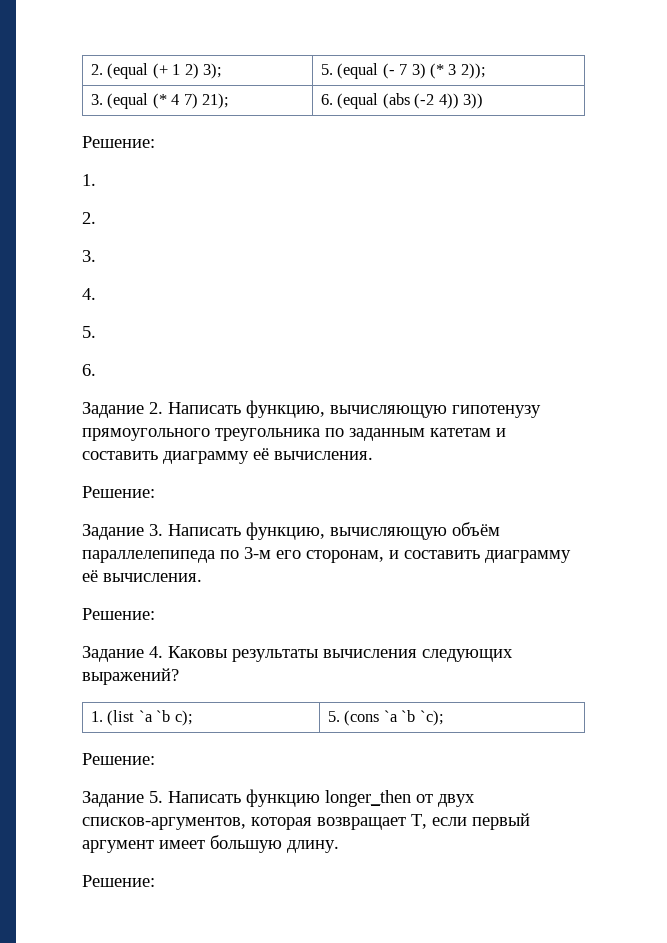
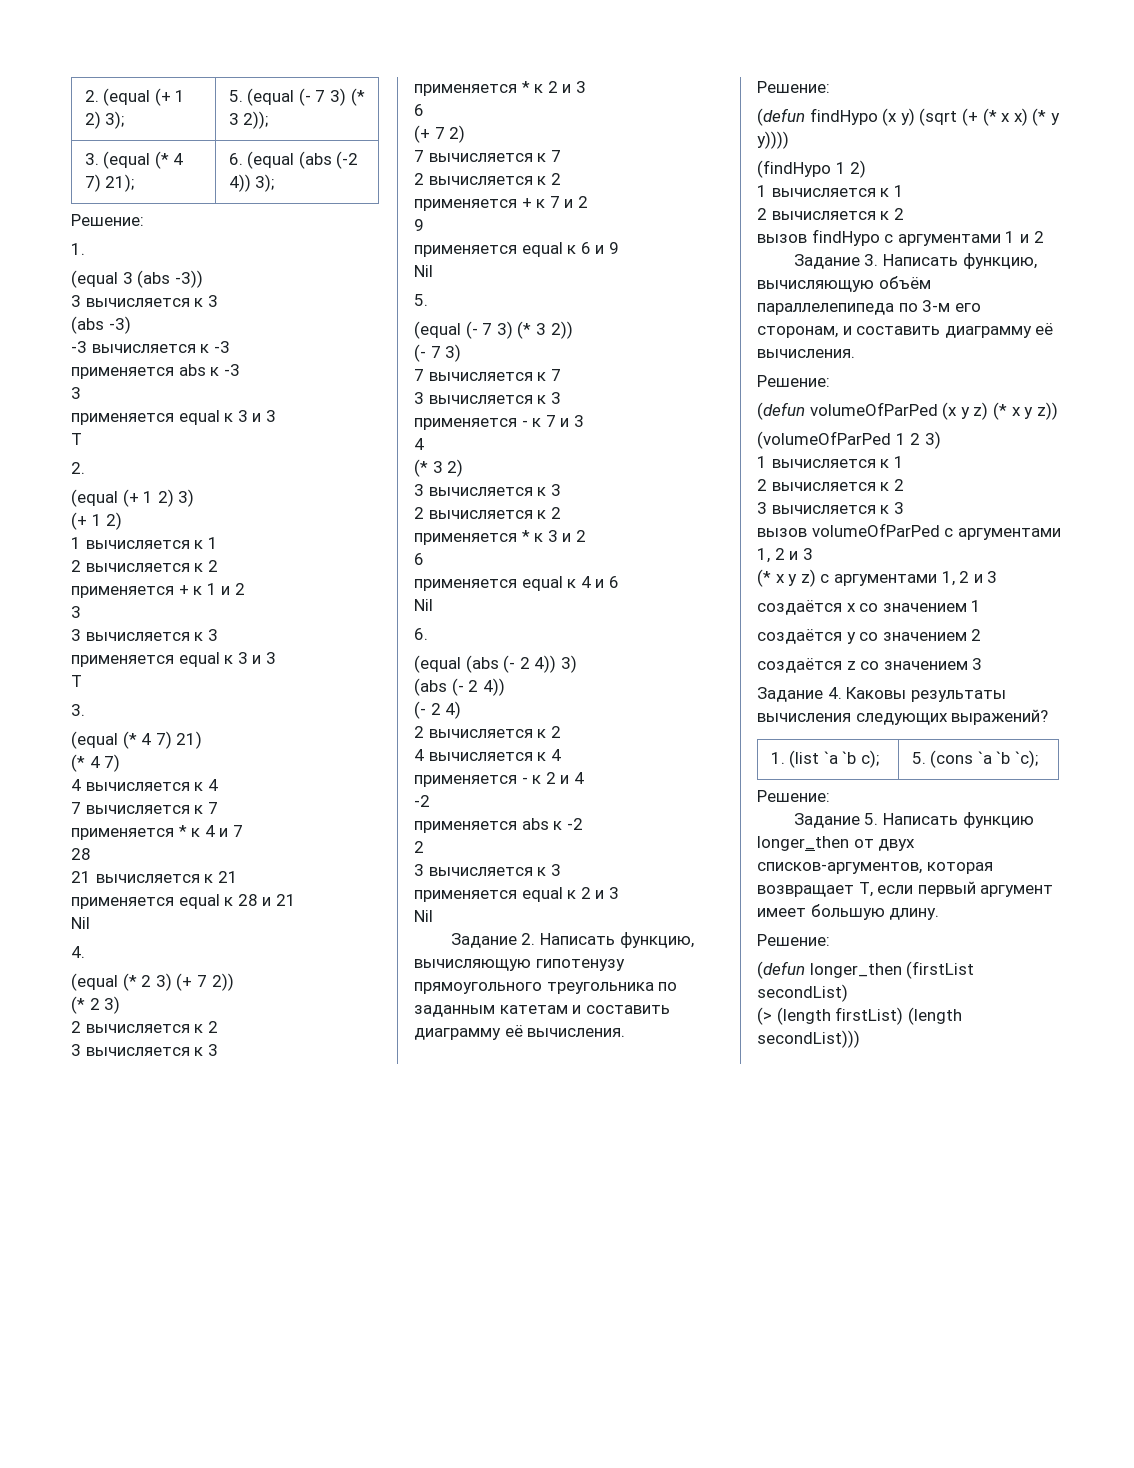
[463,93,484,109] 3)) -> [255,174,275,192] 3);
[82,212,96,224] [82,250,96,262] [82,288,96,300] [82,326,96,338] [82,364,96,376] 2. // 3. // 4. // 5. // 6. -> [71,270,203,288] [71,295,218,307] [71,316,131,334] [71,341,230,353] [71,364,240,379] [71,387,81,399] [71,410,276,425] [71,433,82,445] [71,462,85,474] [71,489,195,507] [71,512,123,530] [71,537,218,549] [71,560,218,572] [71,583,245,598] [71,606,81,618] [71,629,218,641] [71,652,276,667] [71,675,82,687] [71,704,85,716] [71,731,203,749] [71,754,121,772] [71,779,218,791] [71,802,218,814] [71,825,243,840] [71,848,91,860] [71,871,238,883] [71,894,296,909] [71,917,90,929] [71,946,85,958] [71,973,234,991] [71,996,121,1014] [71,1021,218,1033] [71,1044,218,1056] [414,81,586,96] [414,104,424,116] [414,125,466,143] [414,150,561,162] [414,173,561,185] [414,196,588,211] [414,219,424,231] [414,242,619,257] [414,265,433,277] [414,294,428,306] [414,321,573,339] [414,344,462,362] [414,369,561,381] [414,392,561,404] [414,415,584,430] [414,438,424,450] [414,459,464,477] [414,484,561,496] [414,507,561,519] [414,530,586,545] [414,553,424,565] [414,576,619,591] [414,599,433,611] [414,628,428,640] [414,655,577,673] [414,678,505,696] [414,701,462,719] [414,726,561,738] [414,749,561,761] [414,772,584,787] [414,795,430,807] [414,818,583,833] [414,841,424,853] [414,864,561,876] [414,887,619,902] [414,910,433,922] (equal 3 (abs -3)) // 3 вычисляется к 3 // (abs -3) // -3 вычисляется к -3 // применяется abs к -3 // 3 // применяется equal к 3 и 3 // T // 2. // (equal (+ 1 2) 3) // (+ 1 2) // 1 вычисляется к 1 // 2 вычисляется к 2 // применяется + к 1 и 2 // 3 // 3 вычисляется к 3 // применяется equal к 3 и 3 // T // 3. // (equal (* 4 7) 21) // (* 4 7) // 4 вычисляется к 4 // 7 вычисляется к 7 // применяется * к 4 и 7 // 28 // 21 вычисляется к 21 // применяется equal к 28 и 21 // Nil // 4. // (equal (* 2 3) (+ 7 2)) // (* 2 3) // 2 вычисляется к 2 // 3 вычисляется к 3 // применяется * к 2 и 3 // 6 // (+ 7 2) // 7 вычисляется к 7 // 2 вычисляется к 2 // применяется + к 7 и 2 // 9 // применяется equal к 6 и 9 // Nil // 5. // (equal (- 7 3) (* 3 2)) // (- 7 3) // 7 вычисляется к 7 // 3 вычисляется к 3 // применяется - к 7 и 3 // 4 // (* 3 2) // 3 вычисляется к 3 // 2 вычисляется к 2 // применяется * к 3 и 2 // 6 // применяется equal к 4 и 6 // Nil // 6. // (equal (abs (- 2 4)) 3) // (abs (- 2 4)) // (- 2 4) // 2 вычисляется к 2 // 4 вычисляется к 4 // применяется - к 2 и 4 // -2 // применяется abs к -2 // 2 // 3 вычисляется к 3 // применяется equal к 2 и 3 // Nil
(155, 492) none -> [757,108,1060,126] [757,131,789,149] [757,160,867,178] [757,185,904,197] [757,208,904,220] [757,229,1044,246] // (defun findHypo (x y) (sqrt (+ (* x x) (* y y)))) // (findHypo 1 2) // 1 вычисляется к 1 // 2 вычисляется к 2 // вызов findHypo с аргументами 1 и 2
(155, 614) none -> [757,402,1058,420] [757,431,941,449] [757,456,904,468] [757,479,904,491] [757,502,904,514] [757,523,1061,540] [757,548,813,563] [757,569,998,587] [757,600,982,615] [757,629,982,644] [757,658,983,673] // (defun volumeOfParPed (x y z) (* x y z)) // (volumeOfParPed 1 2 3) // 1 вычисляется к 1 // 2 вычисляется к 2 // 3 вычисляется к 3 // вызов volumeOfParPed с аргументами 1, 2 и 3 // (* x y z) с аргументами 1, 2 и 3 // создаётся x со значением 1 // создаётся y со значением 2 // создаётся z со значением 3
(155, 881) none -> [757,961,975,979] [757,984,848,1002] [757,1007,962,1025] [757,1030,860,1048] // (defun longer_then (firstList secondList) // (> (length firstList) (length secondList)))

